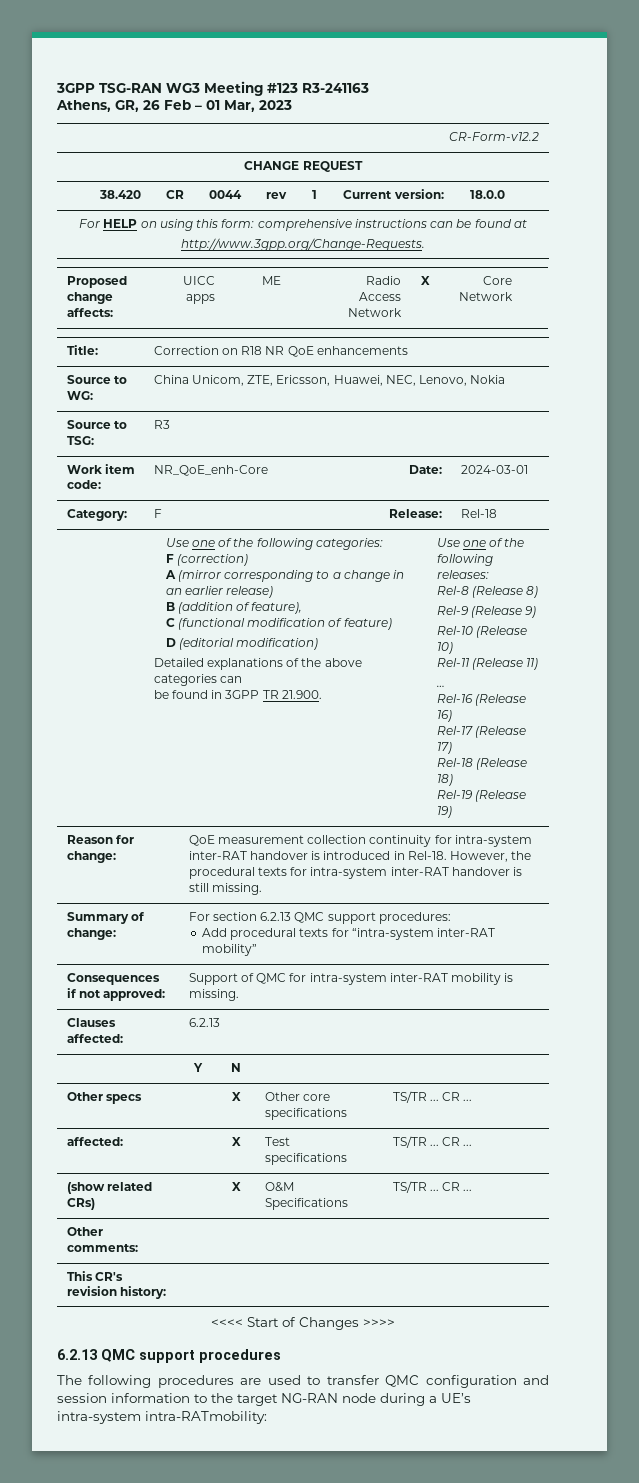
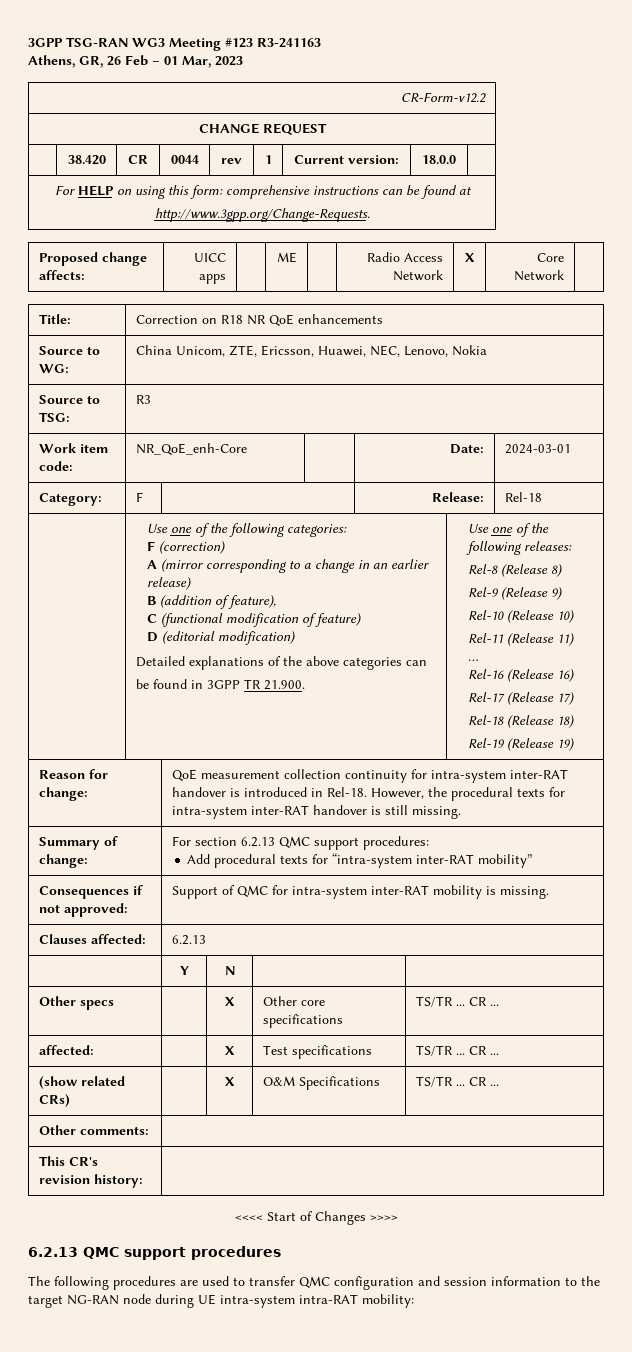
[429,1393,471,1403] [57,1411,267,1424] a UE’s intra-system intra-RATmobility: -> [198,1294,414,1308] UE intra-system intra-RAT mobility:

